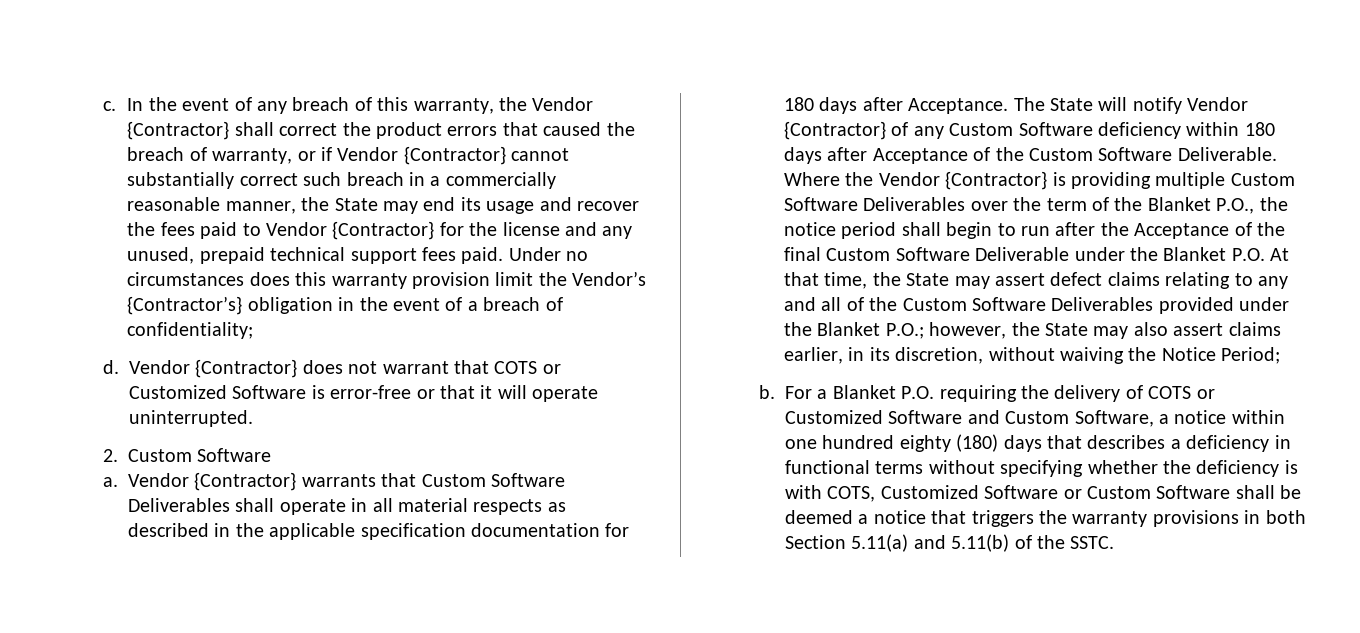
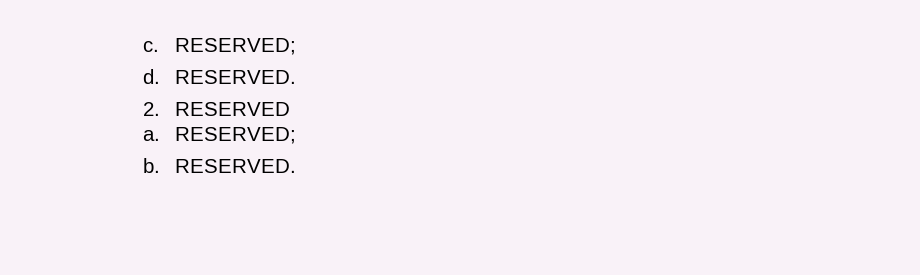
[127,97,594,114] [127,121,635,140] [127,146,570,165] [127,172,556,189] [127,197,640,214] [127,221,633,240] [127,247,589,264] [127,271,647,289] [127,296,563,315] [127,322,254,339] [102,359,561,378] [128,385,599,402] [128,410,253,427] In the event of any breach of this warranty, the Vendor {Contractor} shall correct the product errors that caused the breach of warranty, or if Vendor {Contractor} cannot substantially correct such breach in a commercially reasonable manner, the State may end its usage and recover the fees paid to Vendor {Contractor} for the license and any unused, prepaid technical support fees paid. Under no circumstances does this warranty provision limit the Vendor’s {Contractor’s} obligation in the event of a breach of confidentiality; // d. Vendor {Contractor} does not warrant that COTS or Customized Software is error-free or that it will operate uninterrupted. -> [174,38,296,55] [143,69,296,84] RESERVED; // d. RESERVED.
[127,448,272,462] Custom Software -> [174,102,290,116] RESERVED
[127,472,565,491] [127,498,566,515] [127,523,630,540] [783,97,1249,114] [783,121,1275,140] [783,147,1277,164] [783,171,1295,190] [783,197,1288,214] [783,222,1285,239] [783,247,1290,261] [783,272,1288,289] [783,297,1290,314] [783,322,1281,339] [783,347,1281,364] [758,385,1215,402] [784,410,1285,427] [784,434,1291,452] [784,460,1298,477] [784,485,1302,502] [784,510,1306,527] [784,534,1115,552] Vendor {Contractor} warrants that Custom Software Deliverables shall operate in all material respects as described in the applicable specification documentation for 180 days after Acceptance. The State will notify Vendor {Contractor} of any Custom Software deficiency within 180 days after Acceptance of the Custom Software Deliverable. Where the Vendor {Contractor} is providing multiple Custom Software Deliverables over the term of the Blanket P.O., the notice period shall begin to run after the Acceptance of the final Custom Software Deliverable under the Blanket P.O. At that time, the State may assert defect claims relating to any and all of the Custom Software Deliverables provided under the Blanket P.O.; however, the State may also assert claims earlier, in its discretion, without waiving the Notice Period; // b. For a Blanket P.O. requiring the delivery of COTS or Customized Software and Custom Software, a notice within one hundred eighty (180) days that describes a deficiency in functional terms without specifying whether the deficiency is with COTS, Customized Software or Custom Software shall be deemed a notice that triggers the warranty provisions in both Section 5.11(a) and 5.11(b) of the SSTC. -> [174,127,296,144] [143,158,296,173] RESERVED; // b. RESERVED.

